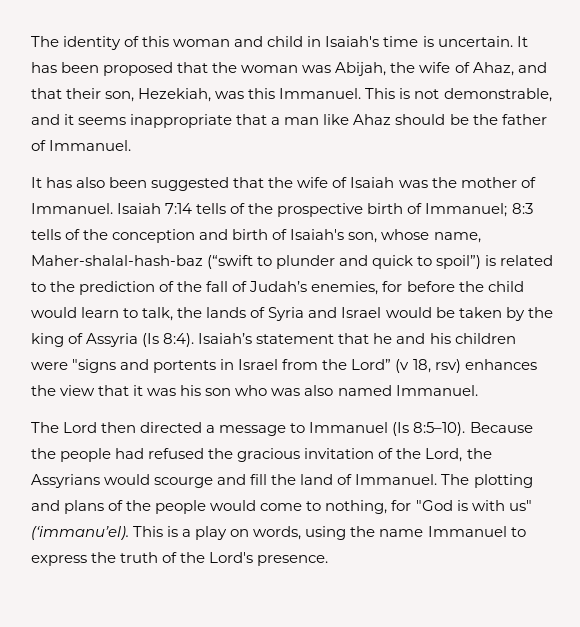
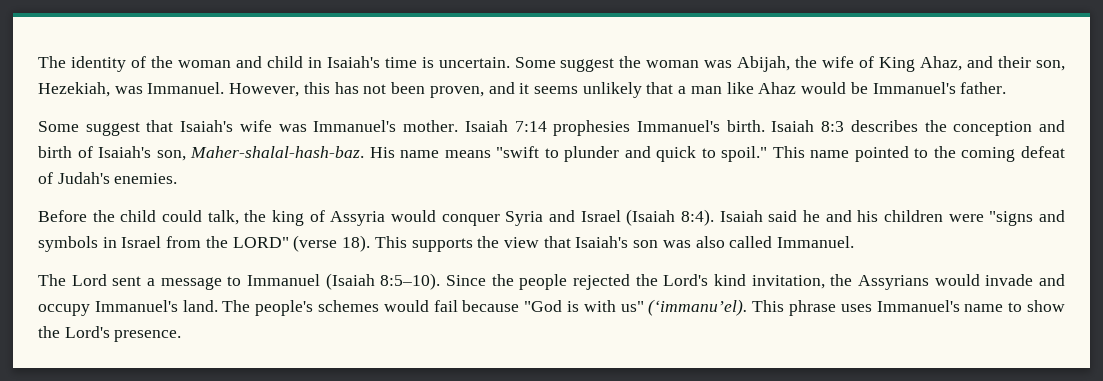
[142,36,170,47] this -> [150,56,173,68] the
[516,36,528,47] [31,62,209,76] It has been proposed that -> [514,57,615,72] Some suggest
(470, 67) none -> [879,57,916,72] King
[31,88,62,99] that -> (994, 62) none
[248,88,552,102] this Immanuel. This is not demonstrable, -> [147,82,484,98] Immanuel. However, this has not been proven,
[130,114,233,128] inappropriate -> [582,82,642,98] unlikely
[395,114,547,125] [31,140,132,151] [31,177,536,191] [31,203,533,217] [31,229,81,240] should be the father of Immanuel. // It has also been suggested that the wife of Isaiah was the mother of Immanuel. Isaiah 7:14 tells of the prospective birth of Immanuel; 8:3 tells of -> [801,82,1007,94] [38,120,918,136] would be Immanuel's father. // Some suggest that Isaiah's wife was Immanuel's mother. Isaiah 7:14 prophesies Immanuel's birth. Isaiah 8:3 describes
[381,229,481,243] [31,255,254,269] whose name, Maher-shalal-hash-baz (“swift -> [190,146,540,158] Maher-shalal-hash-baz. His name means "swift
[436,255,554,269] [31,281,524,295] [31,307,553,321] [31,333,370,347] spoil”) is related to the prediction of the fall of Judah’s enemies, for before the child would learn to talk, the lands of Syria and Israel would be taken by the king of Assyria (Is 8:4). Isaiah’s statement that -> [721,146,1065,162] [38,172,178,184] [38,209,798,226] spoil." This name pointed to the coming defeat of Judah's enemies. // Before the child could talk, the king of Assyria would conquer Syria and Israel (Isaiah 8:4). Isaiah said
[153,360,217,373] portents -> [38,236,98,252] symbols
[351,359,537,373] [31,385,268,396] Lord” (v 18, rsv) enhances the view that it was his son who -> [232,235,659,252] LORD" (verse 18). This supports the view that Isaiah's son
[337,385,392,396] named -> [729,236,773,248] called
[101,422,203,433] then directed -> [112,276,142,286] sent
[392,422,533,436] [31,448,492,462] [31,474,533,488] [31,500,412,514] (Is 8:5–10). Because the people had refused the gracious invitation of the Lord, the Assyrians would scourge and fill the land of Immanuel. The plotting and plans of the people would come to nothing, for -> [325,273,1065,290] [38,300,520,316] (Isaiah 8:5–10). Since the people rejected the Lord's kind invitation, the Assyrians would invade and occupy Immanuel's land. The people's schemes would fail because
[167,526,526,540] [31,552,178,566] is a play on words, using the name Immanuel to express the truth of -> [788,300,1065,316] phrase uses Immanuel's name to show

